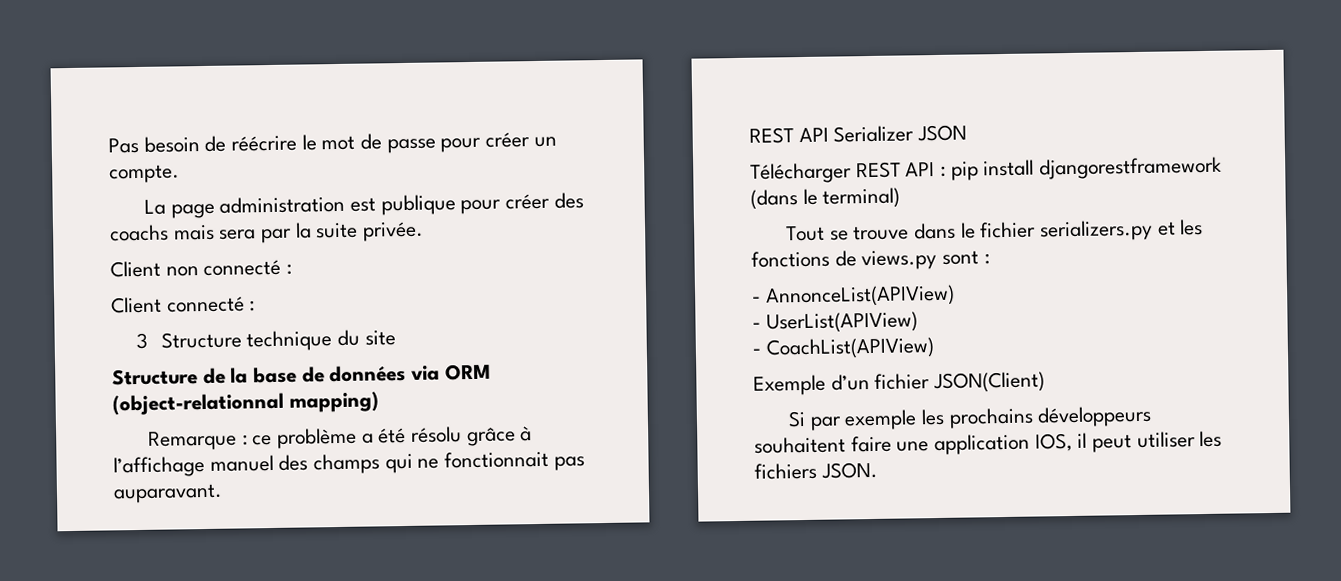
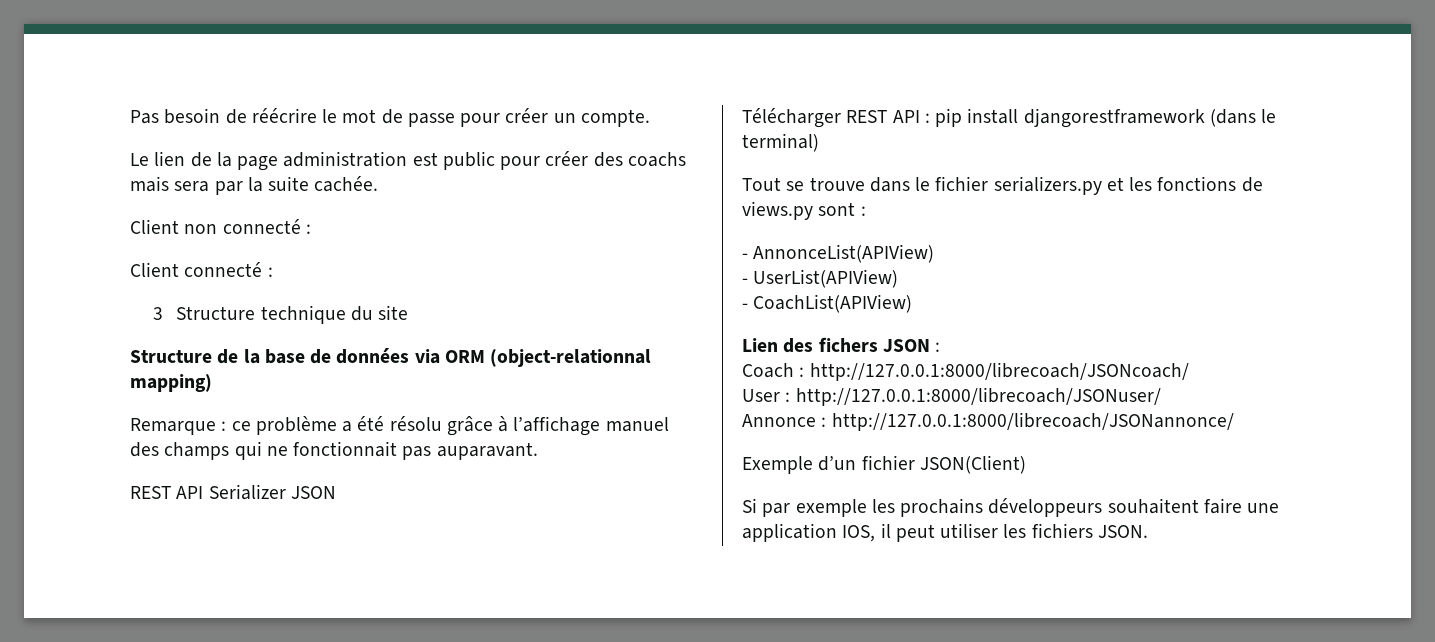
[143,199,166,215] La -> [130,151,232,167] Le lien de la
[380,194,456,216] publique -> [442,151,495,170] public
[362,221,425,242] privée. -> [314,176,379,192] cachée.
(935, 348) none -> [742,337,941,353] [742,362,1189,381] [742,387,1161,406] [742,412,1234,431] // Lien des fichers JSON : // Coach : http://127.0.0.1:8000/librecoach/JSONcoach/ // User : http://127.0.0.1:8000/librecoach/JSONuser/ // Annonce : http://127.0.0.1:8000/librecoach/JSONannonce/

